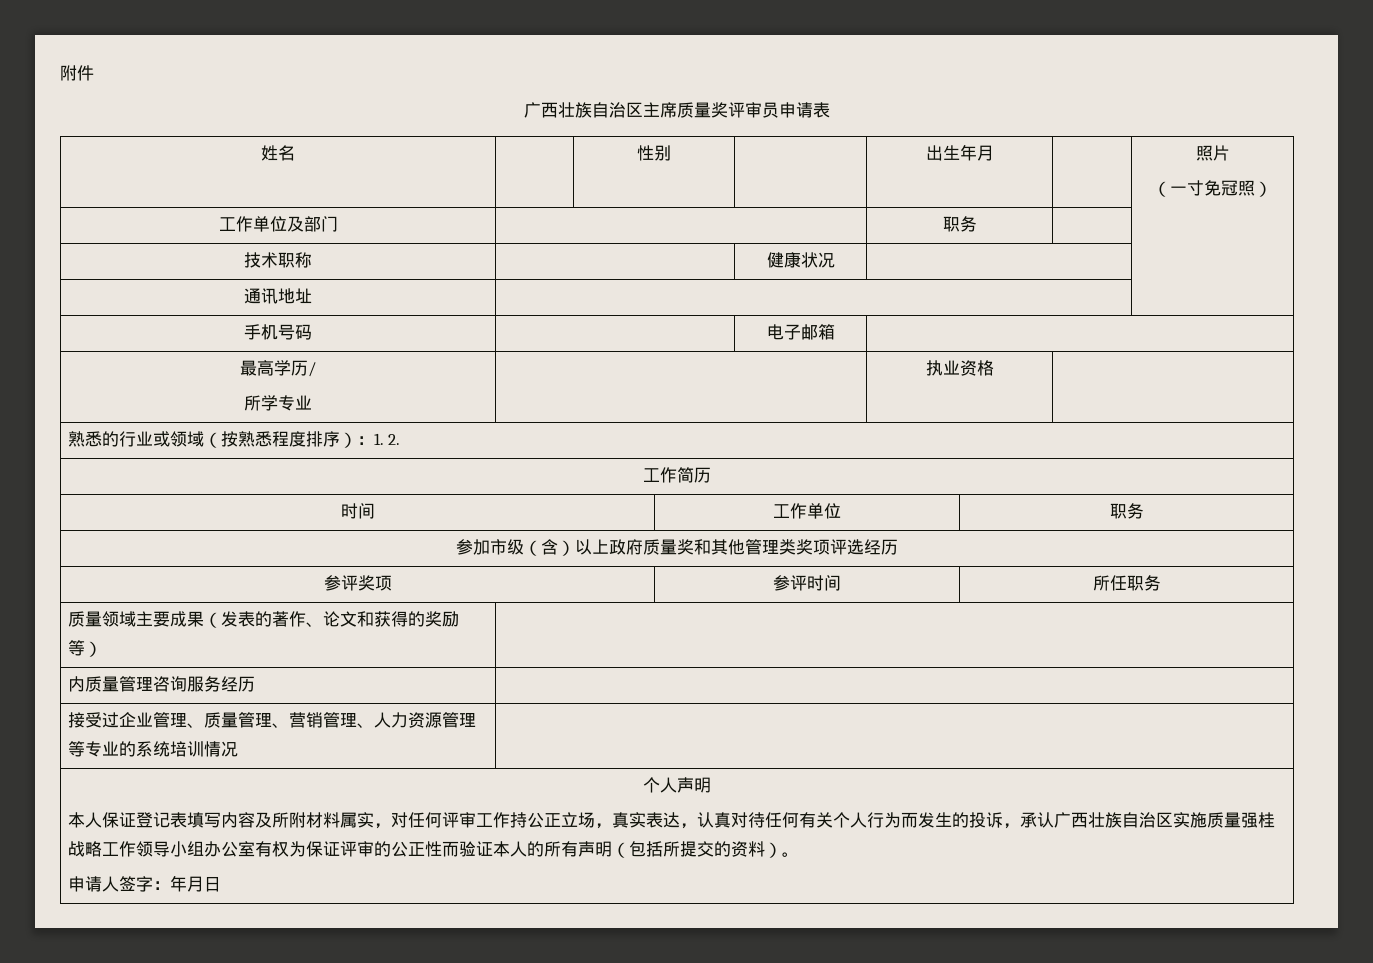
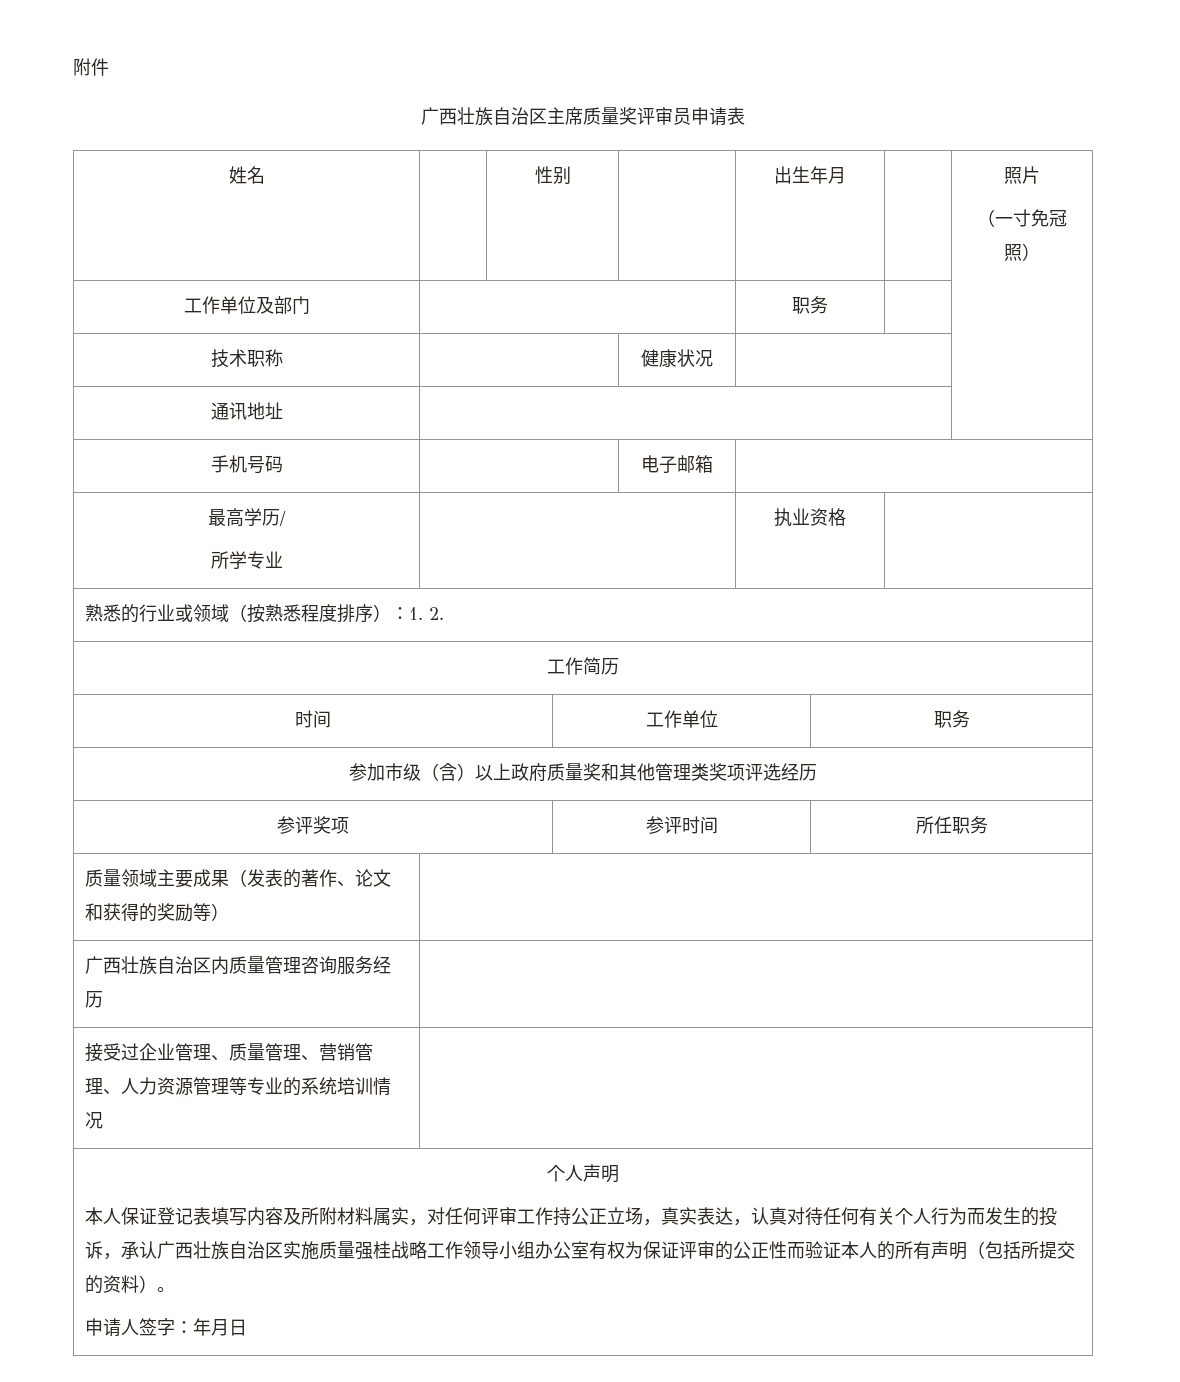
(102, 649) none -> [84,956,211,975] 广西壮族自治区

